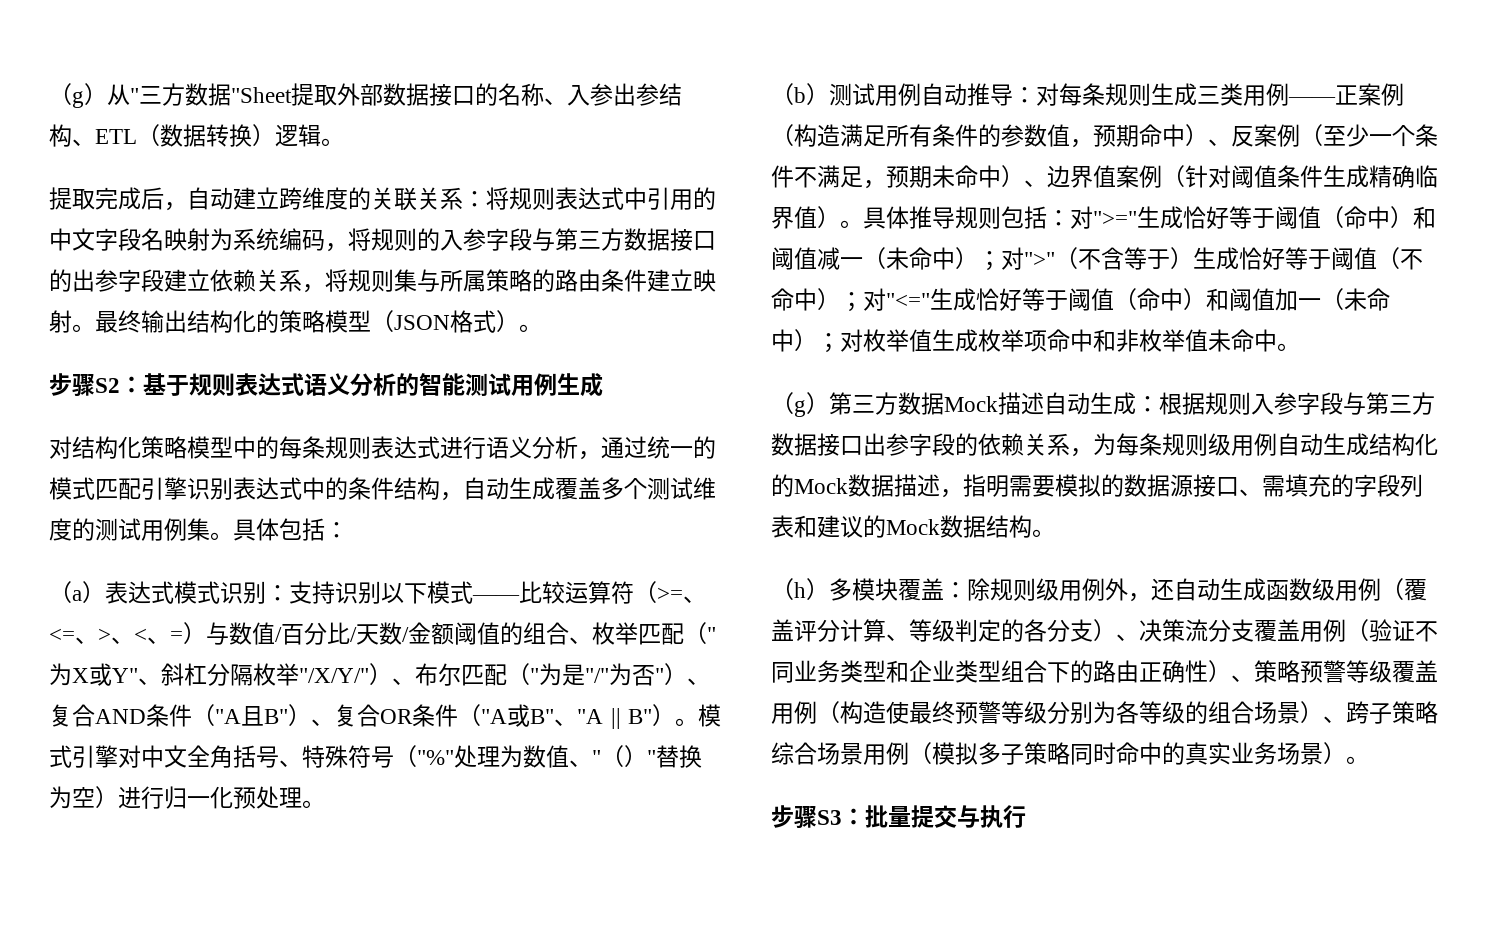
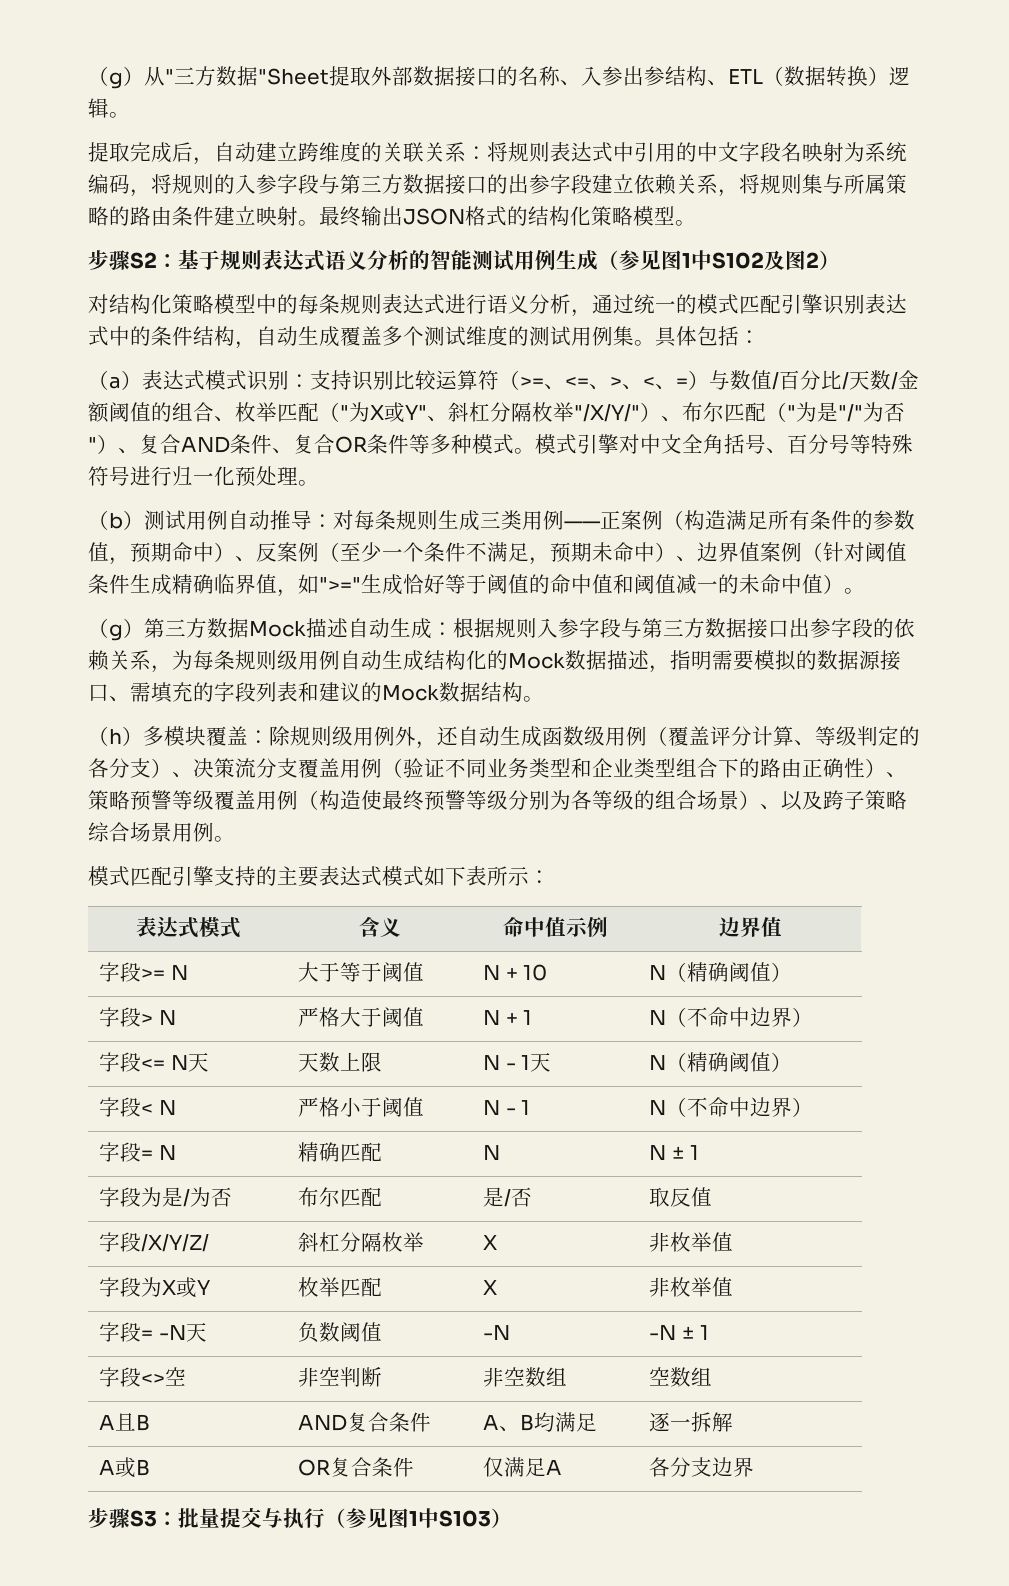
[187,310,519,333] 结构化的策略模型（JSON格式） -> [403,206,675,226] JSON格式的结构化策略模型
(603, 385) none -> [598,250,840,270] （参见图1中S102及图2）
[381,581,520,604] 以下模式—— -> (394, 380) none
[192,704,675,729] （"A且B"）、复合OR条件（"A或B"、"A || B"） -> [272,434,514,454] 、复合OR条件等多种模式
[302,745,702,768] [49,786,118,809] 特殊符号（"%"处理为数值、"（）"替换为空） -> [787,434,913,454] [88,466,130,486] 百分号等特殊符号
[817,206,1093,229] ）。具体推导规则包括：对 -> [277,574,319,597] ，如
[1321,206,1413,229] （命中） -> [529,574,613,594] 的命中值
[863,247,1423,271] [771,288,1390,312] [771,329,1277,353] （未命中）；对">"（不含等于）生成恰好等于阈值（不命中）；对"<="生成恰好等于阈值（命中）和阈值加一（未命中）；对枚举值生成枚举项命中和非枚举值未命中 -> [718,574,844,594] 的未命中值）
(1346, 719) none -> [781,791,823,811] 以及
[909,742,1369,765] （模拟多子策略同时命中的真实业务场景）。 -> [214,836,235,842] [88,866,550,887] [135,916,241,938] [359,916,401,937] [503,916,608,937] [718,917,782,937] [99,962,188,982] [298,962,425,982] [483,964,548,981] [649,962,793,982] [99,1007,176,1027] [298,1007,425,1027] [483,1010,533,1025] [649,1007,814,1027] [99,1052,209,1072] [298,1052,383,1072] [483,1053,552,1072] [649,1052,793,1072] [99,1097,176,1117] [298,1097,425,1117] [483,1100,531,1115] [649,1097,814,1117] [99,1142,176,1162] [298,1142,383,1162] [483,1145,501,1160] [649,1145,700,1160] [99,1187,233,1207] [298,1187,383,1207] [483,1187,533,1207] [649,1187,713,1207] [99,1232,210,1252] [298,1232,425,1252] [483,1235,498,1250] [649,1232,734,1252] [99,1277,211,1298] [298,1277,383,1297] [483,1280,498,1295] [649,1277,734,1297] [99,1322,207,1342] [298,1322,383,1343] [483,1325,511,1340] [649,1325,710,1340] [99,1367,187,1387] [298,1367,383,1387] [483,1367,568,1387] [649,1367,713,1387] [99,1413,151,1431] [298,1412,432,1432] [483,1412,598,1432] [649,1412,734,1432] [99,1457,151,1478] [298,1457,415,1477] [483,1457,563,1477] [649,1457,755,1477] 。 // 模式匹配引擎支持的主要表达式模式如下表所示： // 表达式模式 | 含义 | 命中值示例 | 边界值 // 字段>= N | 大于等于阈值 | N + 10 | N（精确阈值） // 字段> N | 严格大于阈值 | N + 1 | N（不命中边界） // 字段<= N天 | 天数上限 | N - 1天 | N（精确阈值） // 字段< N | 严格小于阈值 | N - 1 | N（不命中边界） // 字段= N | 精确匹配 | N | N ± 1 // 字段为是/为否 | 布尔匹配 | 是/否 | 取反值 // 字段/X/Y/Z/ | 斜杠分隔枚举 | X | 非枚举值 // 字段为X或Y | 枚举匹配 | X | 非枚举值 // 字段= -N天 | 负数阈值 | -N | -N ± 1 // 字段<>空 | 非空判断 | 非空数组 | 空数组 // A且B | AND复合条件 | A、B均满足 | 逐一拆解 // A或B | OR复合条件 | 仅满足A | 各分支边界
(1026, 816) none -> [325,1508,512,1528] （参见图1中S103）

